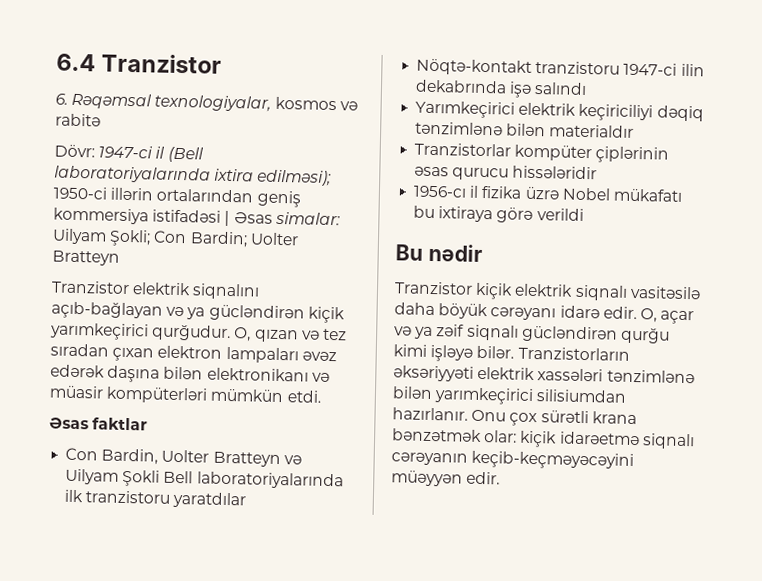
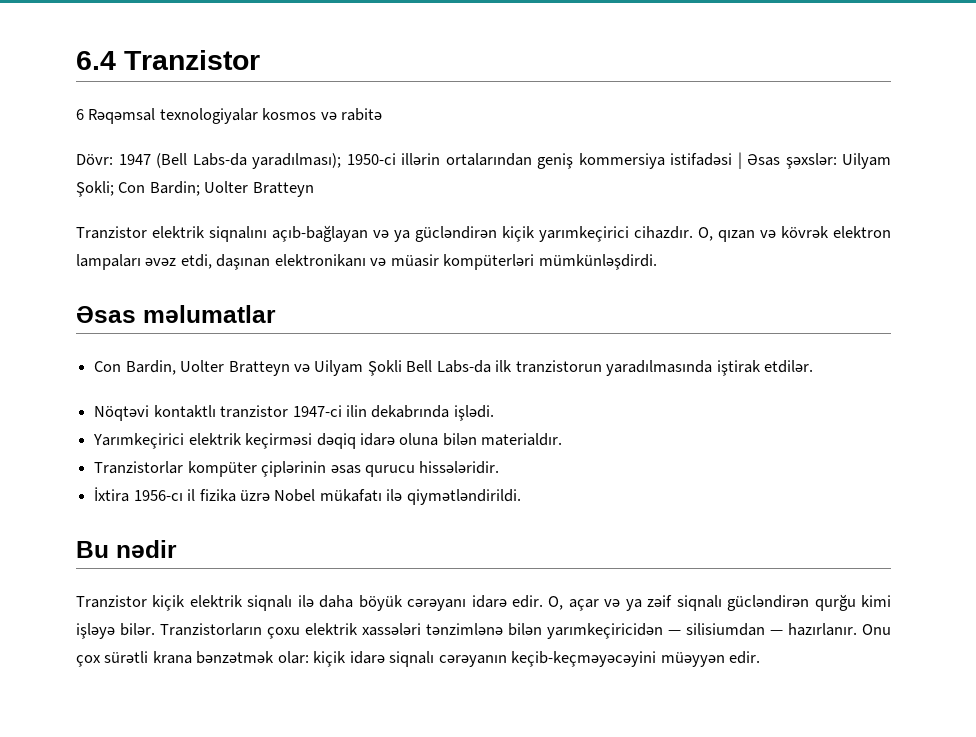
[55,92,272,112] 6. Rəqəmsal texnologiyalar, -> [76,108,258,124] 6 Rəqəmsal texnologiyalar
[98,145,204,163] [54,165,333,187] 1947-ci il (Bell laboratoriyalarında ixtira edilməsi); -> [118,153,341,169] 1947 (Bell Labs-da yaradılması);
[274,211,341,226] simalar: -> [785,153,837,169] şəxslər:
[151,324,232,342] qurğudur. -> [634,226,693,239] cihazdır.
[322,328,347,341] [50,343,337,364] [50,364,204,383] tez sıradan çıxan elektron lampaları əvəz edərək daşına bilən -> [781,226,891,238] [76,254,271,270] kövrək elektron lampaları əvəz etdi, daşınan
[210,388,322,403] [49,417,149,431] mümkün etdi. // Əsas faktlar -> [538,254,657,270] [76,305,276,323] mümkünləşdirdi. // Əsas məlumatlar
[196,471,344,490] [64,489,247,509] [416,58,621,76] laboratoriyalarında ilk tranzistoru yaratdılar // Nöqtə-kontakt tranzistoru -> [436,360,814,376] [94,405,289,421] Labs-da ilk tranzistorun yaradılmasında iştirak etdilər. // Nöqtəvi kontaktlı tranzistor
[509,81,588,98] işə salındı -> [453,405,494,421] işlədi.
[578,103,704,122] [415,121,635,138] keçiriciliyi dəqiq tənzimlənə bilən materialdır -> [245,433,563,449] keçirməsi dəqiq idarə oluna bilən materialdır.
[512,165,598,180] hissələridir // -> [419,461,500,474] [94,487,130,502] hissələridir. // İxtira
[413,205,584,223] bu ixtiraya görə verildi -> [386,489,521,505] ilə qiymətləndirildi.
[629,285,701,300] vasitəsilə -> [297,595,314,607] ilə
[393,365,474,382] əksəriyyəti -> [267,627,300,639] çoxu
[434,387,628,406] yarımkeçirici silisiumdan -> [547,623,783,639] yarımkeçiricidən — silisiumdan —
[559,431,640,446] idarəetmə -> [349,651,385,664] idarə

